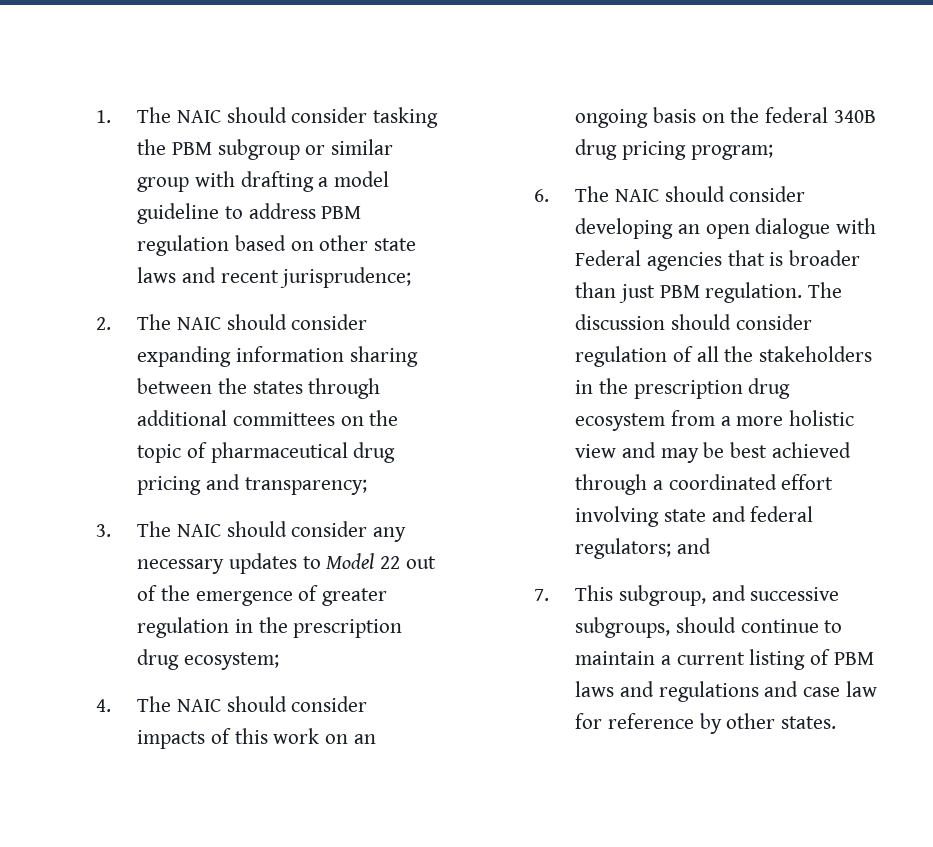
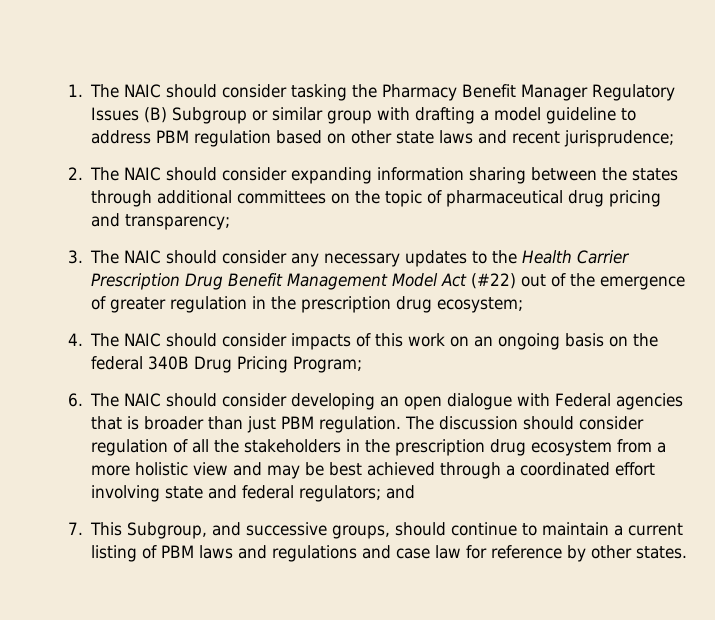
[172,139,300,160] PBM subgroup -> [381,84,675,101] [90,107,247,124] Pharmacy Benefit Manager Regulatory Issues (B) Subgroup
[326,553,401,569] Model 22 -> [491,250,630,264] [90,273,516,290] the Health Carrier Prescription Drug Benefit Management Model Act (#22)
[575,139,773,160] drug pricing program; -> [193,356,362,373] Drug Pricing Program;
[619,585,707,606] subgroup, -> [126,522,207,539] Subgroup,
[575,617,671,638] subgroups, -> [331,525,390,539] groups,

